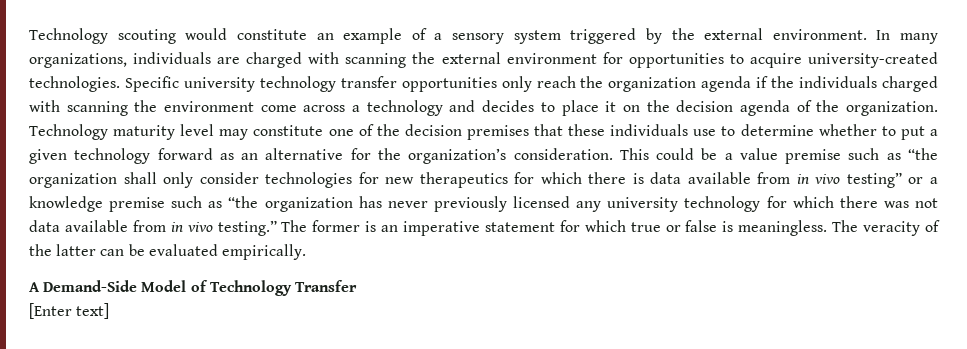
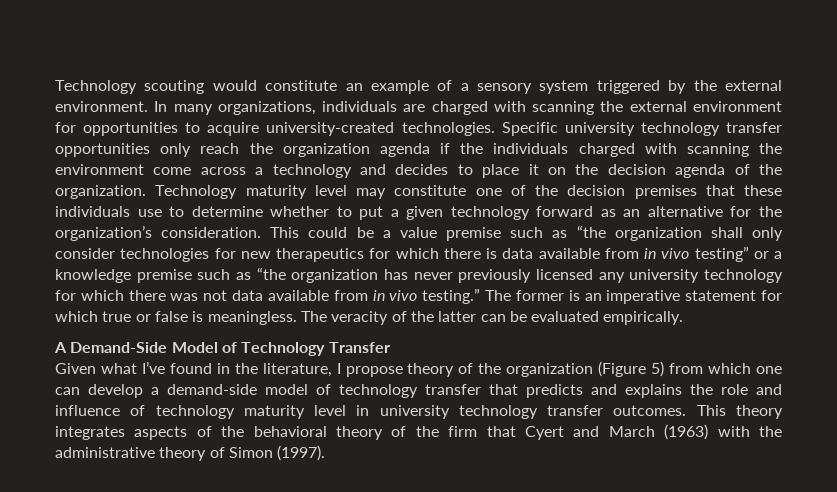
[29,303,110,319] [Enter text] -> [55,361,783,377] [55,384,782,398] [55,405,783,419] [55,424,782,440] [55,445,326,461] Given what I’ve found in the literature, I propose theory of the organization (Figure 5) from which one can develop a demand-side model of technology transfer that predicts and explains the role and influence of technology maturity level in university technology transfer outcomes. This theory integrates aspects of the behavioral theory of the firm that Cyert and March (1963) with the administrative theory of Simon (1997).

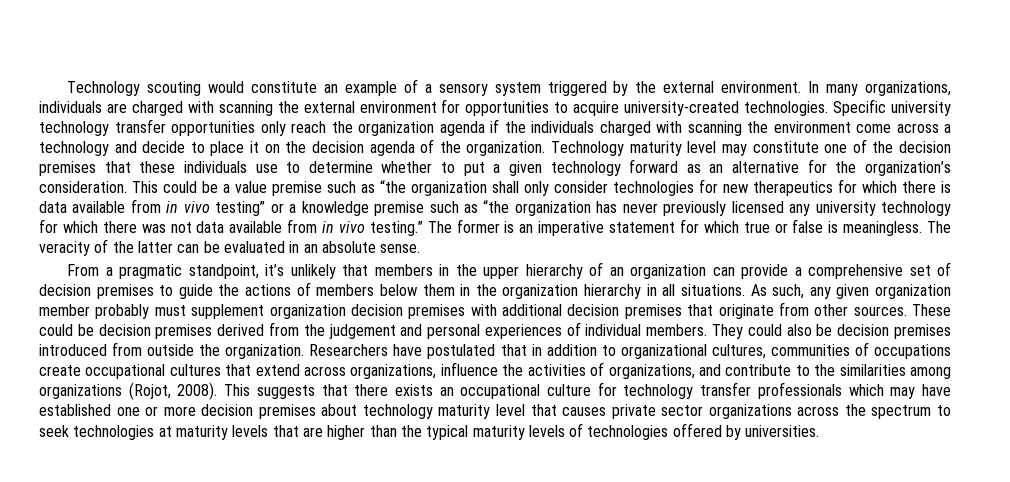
[395,164,449,175] decides -> [142,141,186,153] decide
[603,311,684,325] [54,342,390,356] [55,361,783,377] [55,384,782,398] [55,405,783,419] [55,424,782,440] [55,445,326,461] empirically. // A Demand-Side Model of Technology Transfer // Given what I’ve found in the literature, I propose theory of the organization (Figure 5) from which one can develop a demand-side model of technology transfer that predicts and explains the role and influence of technology maturity level in university technology transfer outcomes. This theory integrates aspects of the behavioral theory of the firm that Cyert and March (1963) with the administrative theory of Simon (1997). -> [289,241,421,253] [67,262,952,279] [39,282,951,299] [39,302,951,319] [39,322,951,339] [39,342,951,359] [39,362,951,379] [39,382,952,400] [39,404,951,419] [39,423,820,440] in an absolute sense. // From a pragmatic standpoint, it’s unlikely that members in the upper hierarchy of an organization can provide a comprehensive set of decision premises to guide the actions of members below them in the organization hierarchy in all situations. As such, any given organization member probably must supplement organization decision premises with additional decision premises that originate from other sources. These could be decision premises derived from the judgement and personal experiences of individual members. They could also be decision premises introduced from outside the organization. Researchers have postulated that in addition to organizational cultures, communities of occupations create occupational cultures that extend across organizations, influence the activities of organizations, and contribute to the similarities among organizations (Rojot, 2008). This suggests that there exists an occupational culture for technology transfer professionals which may have established one or more decision premises about technology maturity level that causes private sector organizations across the spectrum to seek technologies at maturity levels that are higher than the typical maturity levels of technologies offered by universities.

